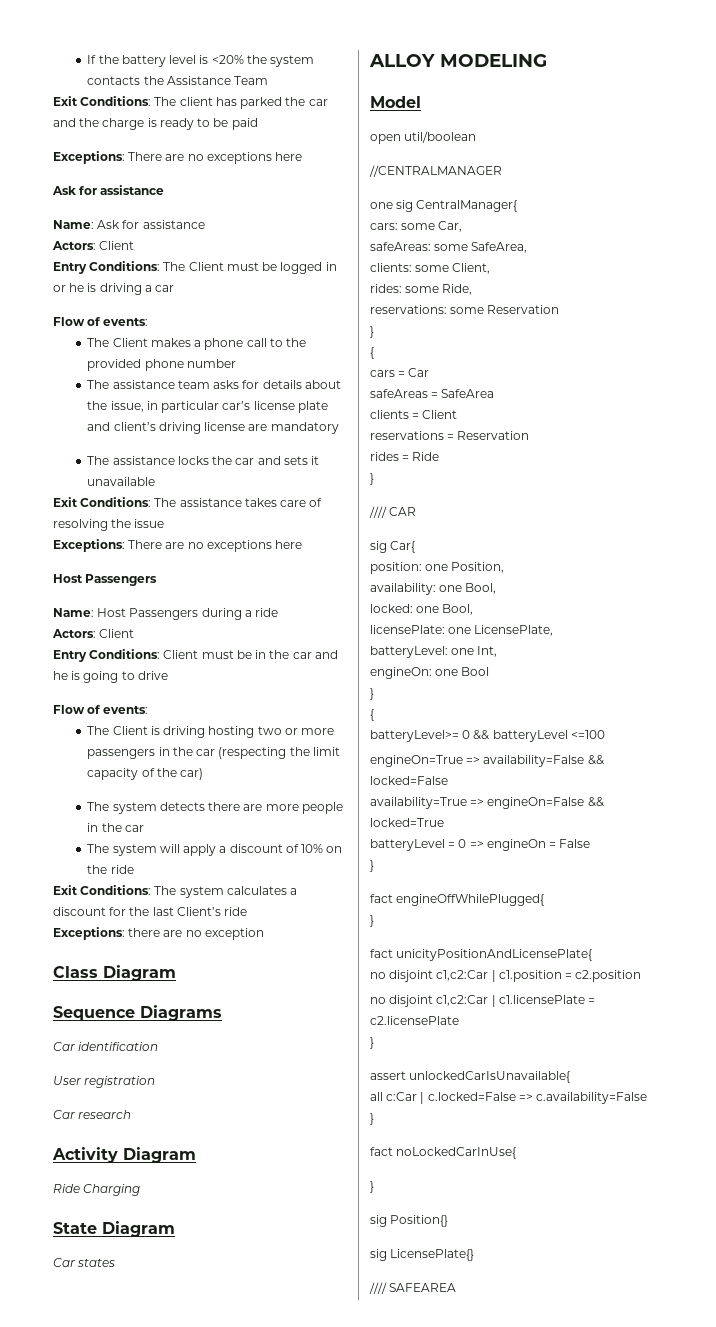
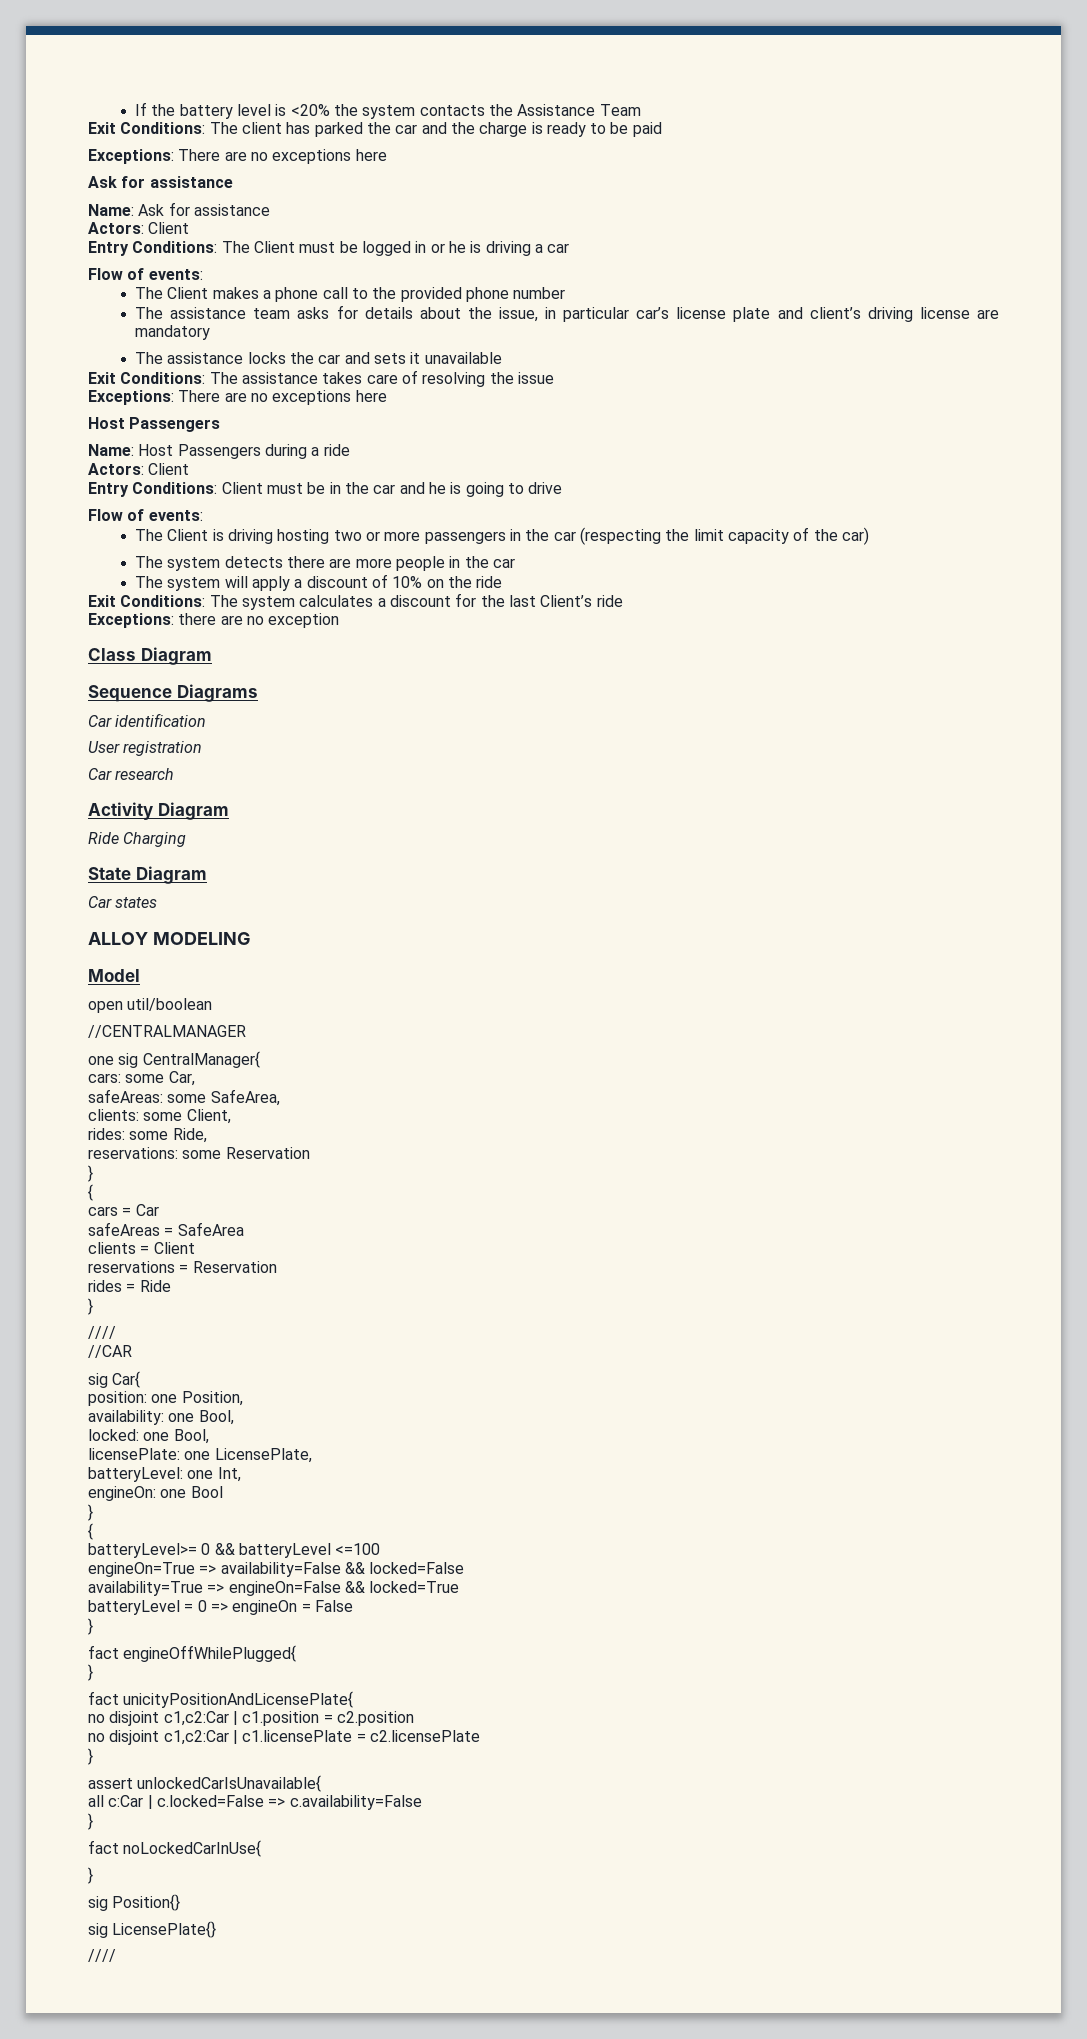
[389,507,417,516] CAR -> [88,1345,132,1358] // //CAR
[389,1283,457,1292] SAFEAREA -> (116, 1955) none

